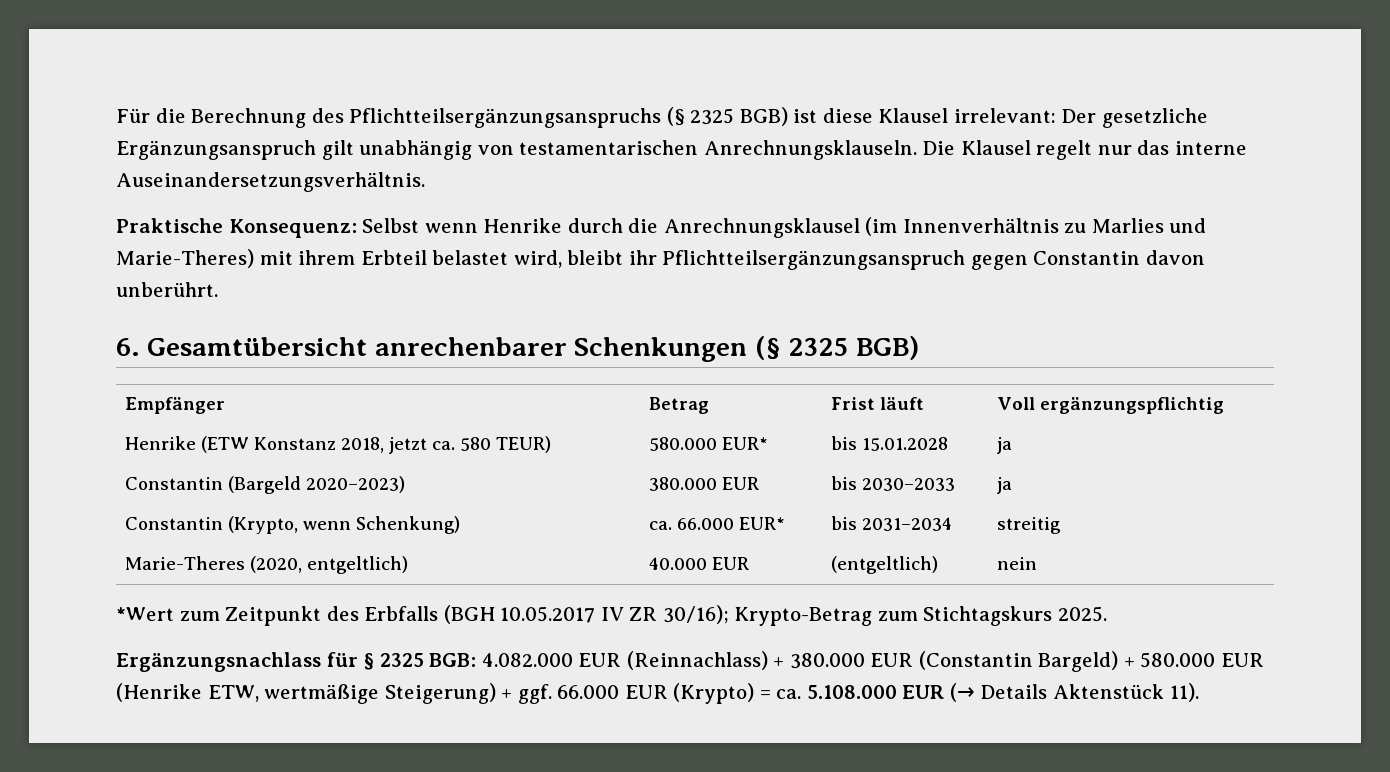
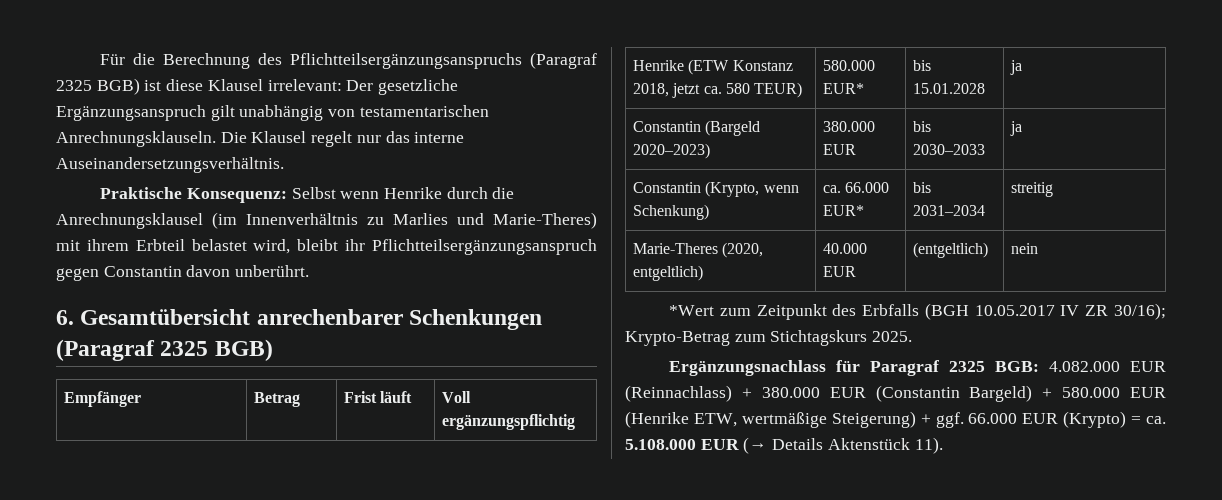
[666,107,685,126] (§ -> [530,52,597,69] (Paragraf
[754,336,781,360] (§ -> [56,339,155,361] (Paragraf
[363,653,375,670] § -> [870,360,940,376] Paragraf

